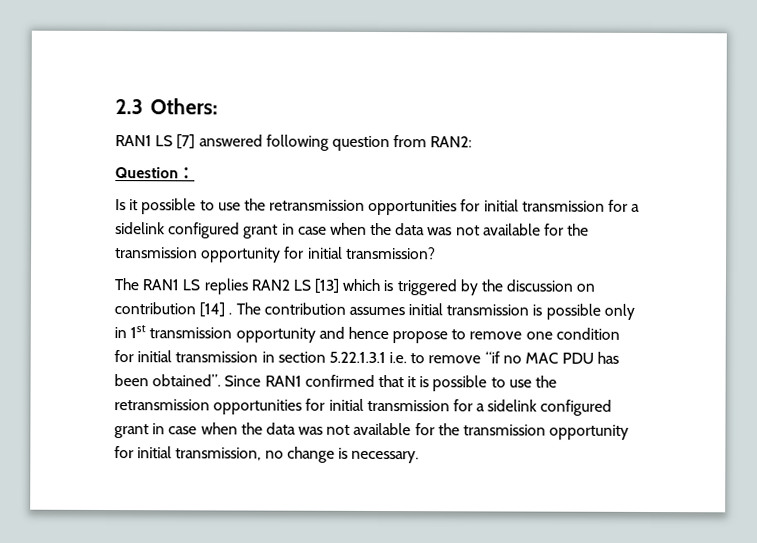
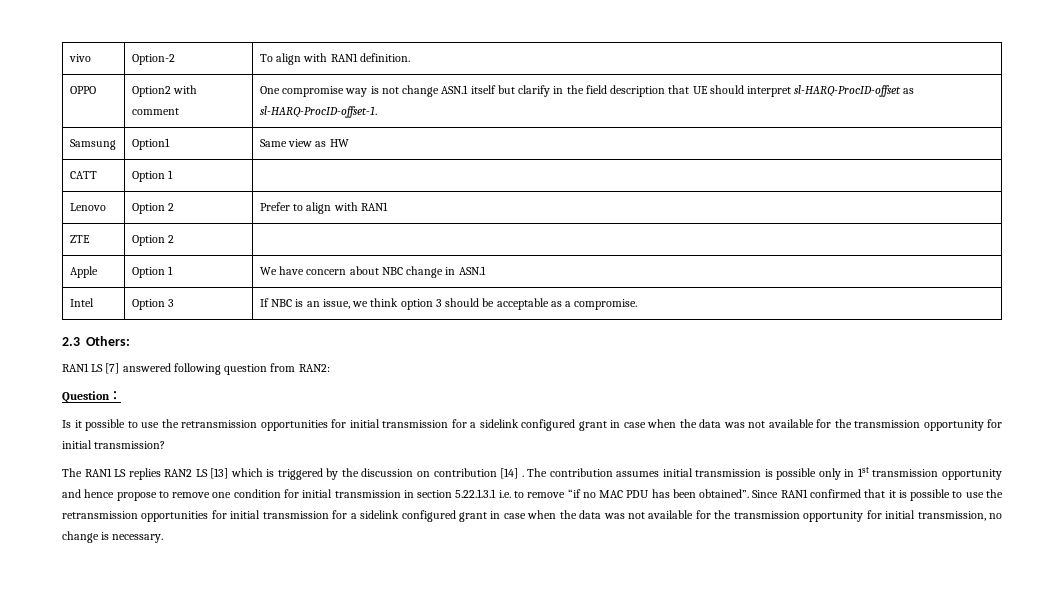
(115, 107) none -> [68,54,91,62] [131,54,175,65] [259,53,410,65] [69,86,96,94] [131,85,198,97] [131,108,179,115] [259,85,915,97] [259,106,377,118] [69,139,116,150] [131,138,170,150] [259,139,349,147] [69,171,97,179] [131,170,174,182] [69,203,106,211] [131,203,175,214] [259,202,388,214] [69,235,90,243] [131,235,175,246] [69,266,98,278] [131,266,174,278] [259,266,486,278] [69,298,94,307] [131,299,175,310] [259,298,638,310] vivo | Option-2 | To align with RAN1 definition. // OPPO | Option2 with comment | One compromise way is not change ASN.1 itself but clarify in the field description that UE should interpret sl-HARQ-ProcID-offset as sl-HARQ-ProcID-offset-1. // Samsung | Option1 | Same view as HW // CATT | Option 1 | // Lenovo | Option 2 | Prefer to align with RAN1 // ZTE | Option 2 | // Apple | Option 1 | We have concern about NBC change in ASN.1 // Intel | Option 3 | If NBC is an issue, we think option 3 should be acceptable as a compromise. //

